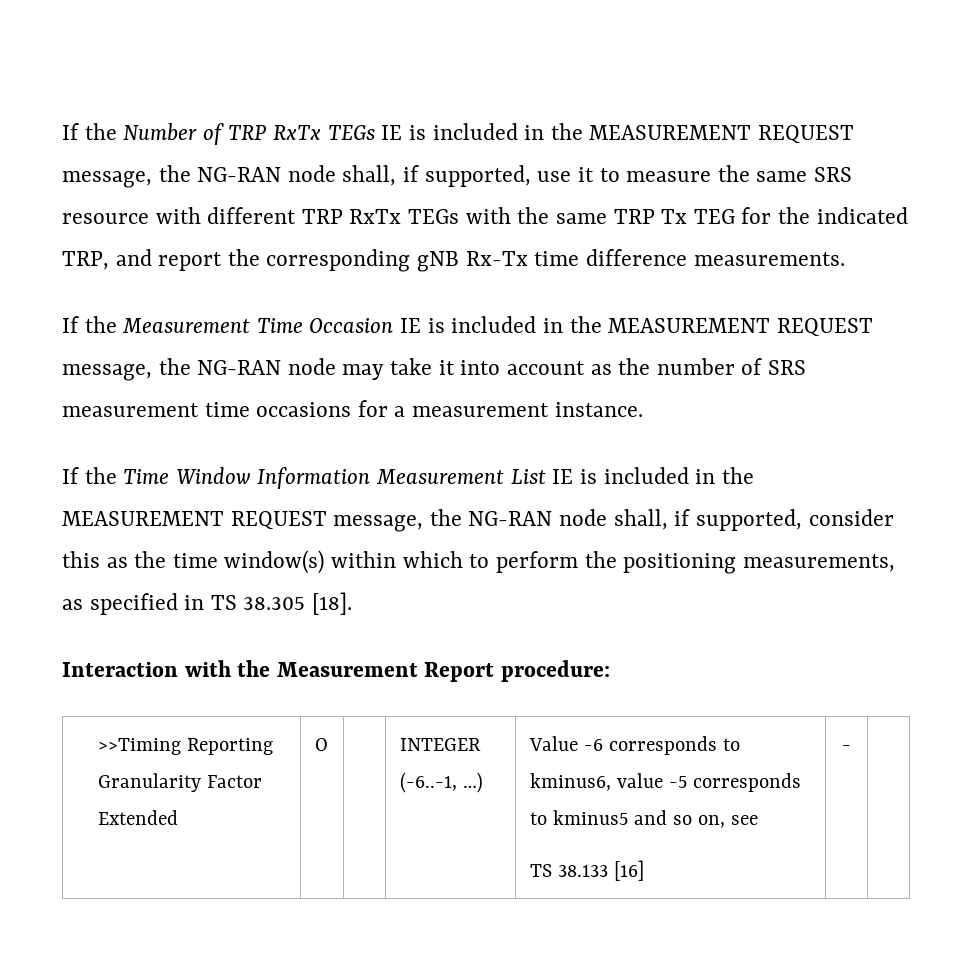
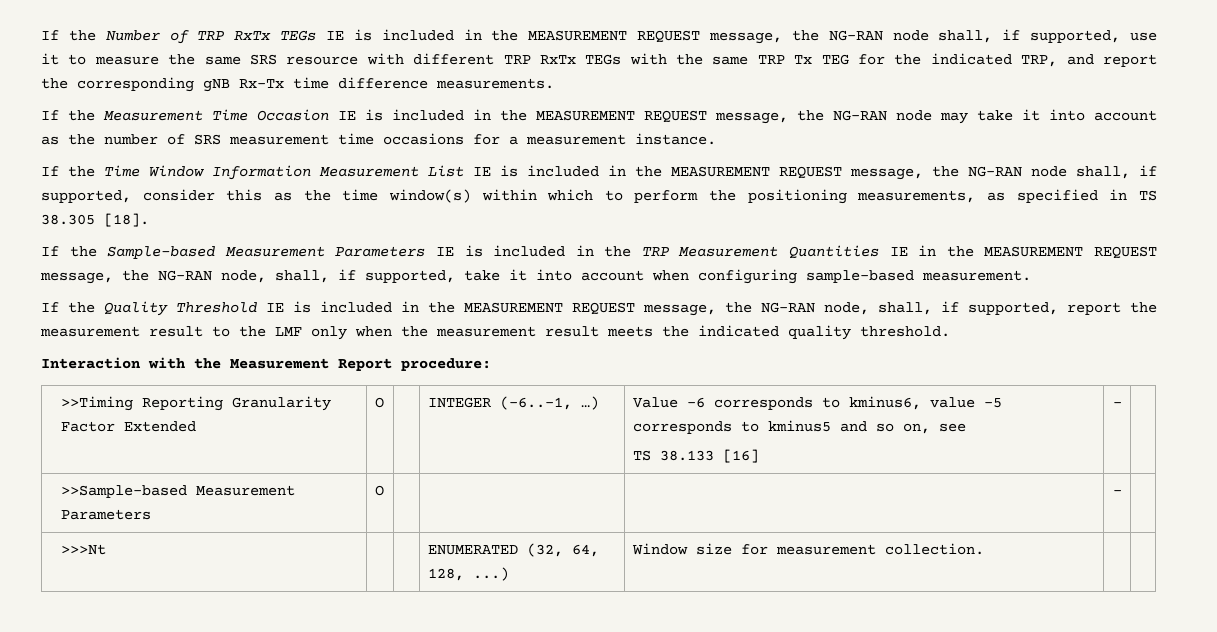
(353, 603) none -> [41,245,1157,259] [40,269,1031,284] [41,301,1157,316] [40,325,950,340] // If the Sample-based Measurement Parameters IE is included in the TRP Measurement Quantities IE in the MEASUREMENT REQUEST message, the NG-RAN node, shall, if supported, take it into account when configuring sample-based measurement. // If the Quality Threshold IE is included in the MEASUREMENT REQUEST message, the NG-RAN node, shall, if supported, report the measurement result to the LMF only when the measurement result meets the indicated quality threshold.
(851, 748) none -> [60,485,295,498] [60,509,151,520] [374,485,384,496] [1112,490,1122,495] [60,544,106,555] [427,543,599,557] [427,567,509,581] [631,543,984,555] // >>Sample-based Measurement Parameters | O | | | | - | // >>>Nt | | | ENUMERATED (32, 64, 128, ...) | Window size for measurement collection. | |

